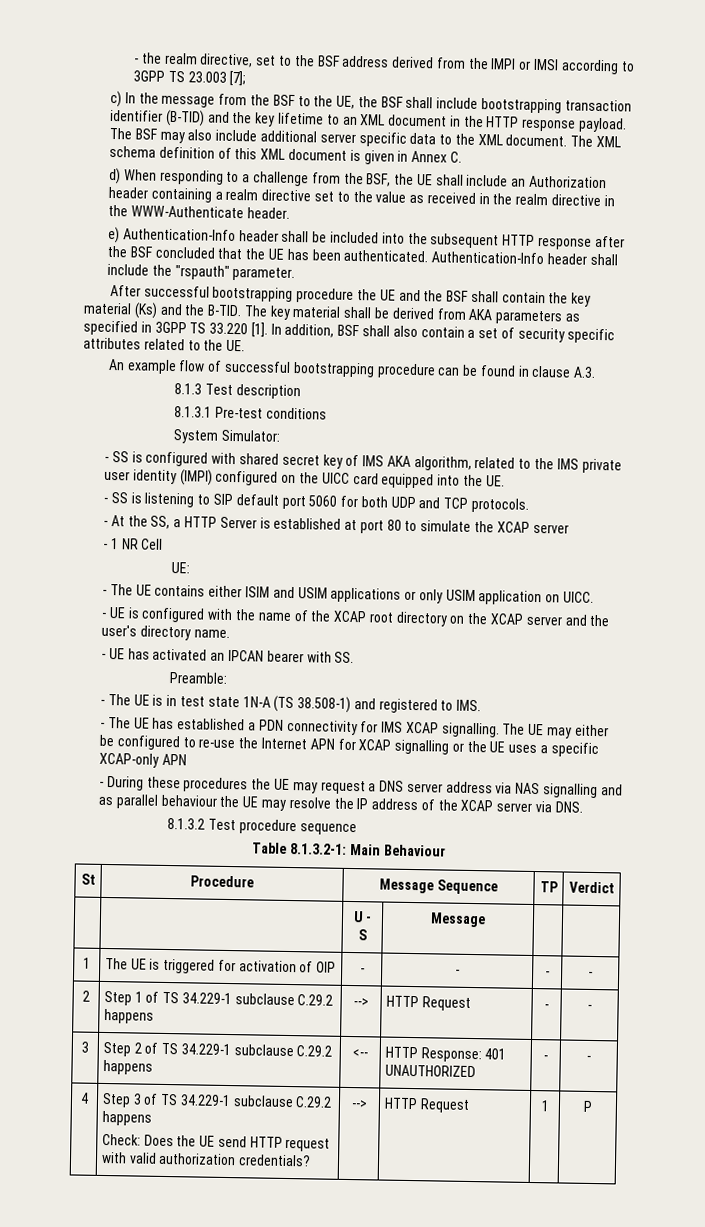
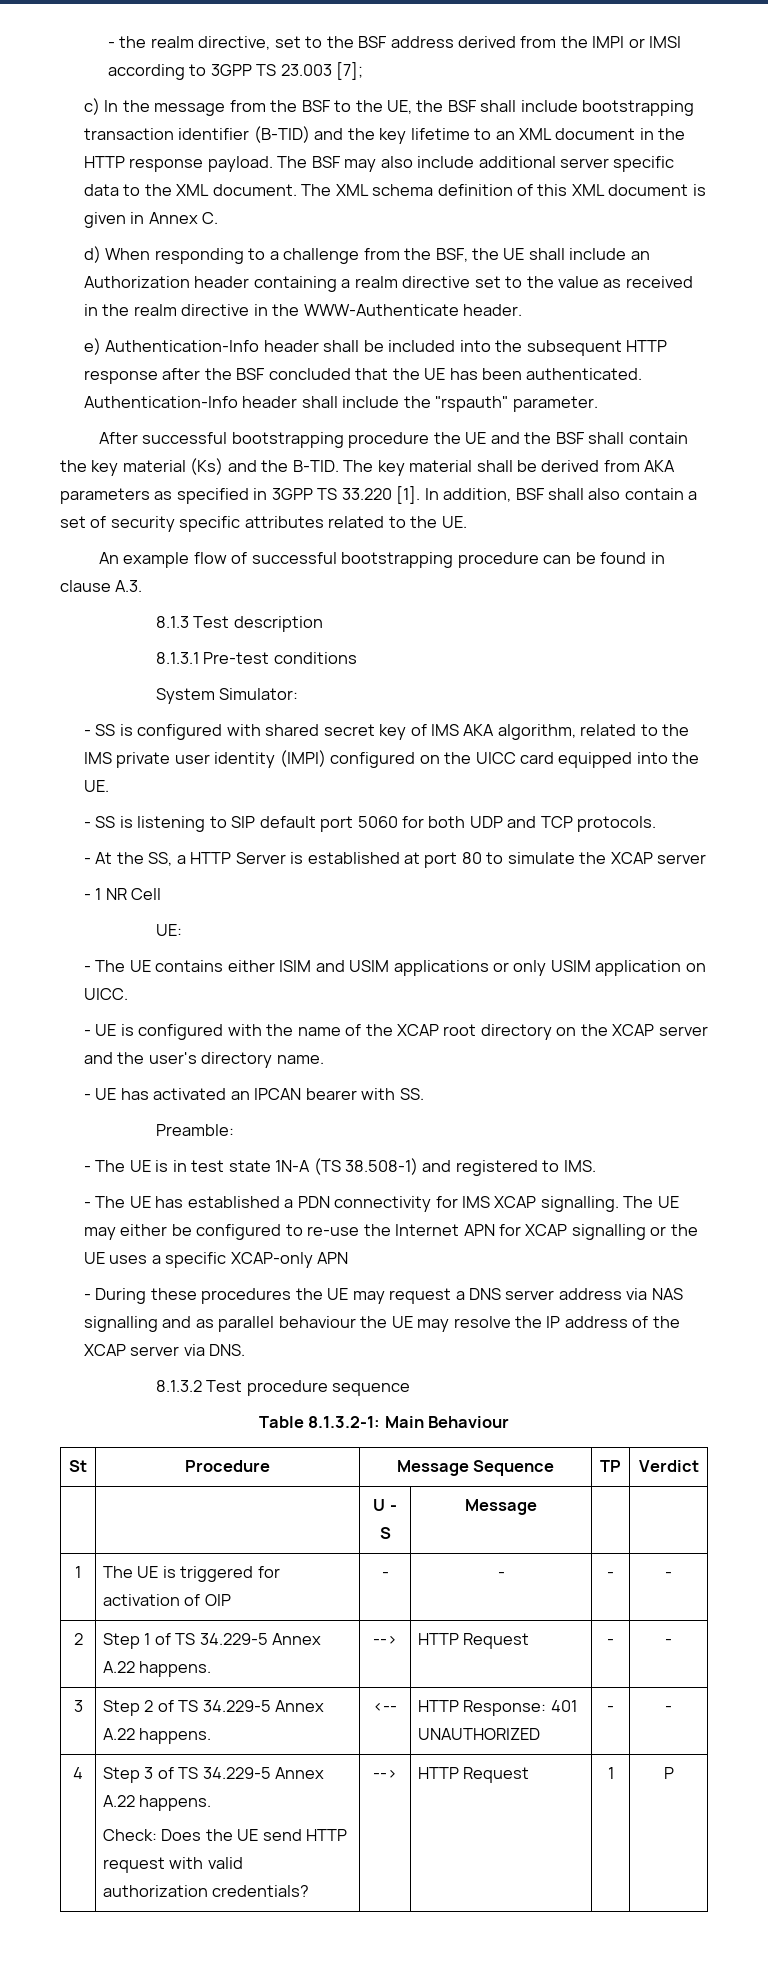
[181,992,334,1006] [103,1008,154,1024] 34.229-1 subclause C.29.2 happens -> [199,1633,322,1645] [103,1661,212,1677] 34.229-5 Annex A.22 happens.
[180,1043,333,1057] [102,1059,153,1075] 34.229-1 subclause C.29.2 happens -> [202,1700,325,1712] [103,1728,212,1744] 34.229-5 Annex A.22 happens.
[179,1094,333,1108] [101,1110,152,1126] 34.229-1 subclause C.29.2 happens -> [202,1767,325,1779] [103,1795,212,1811] 34.229-5 Annex A.22 happens.

